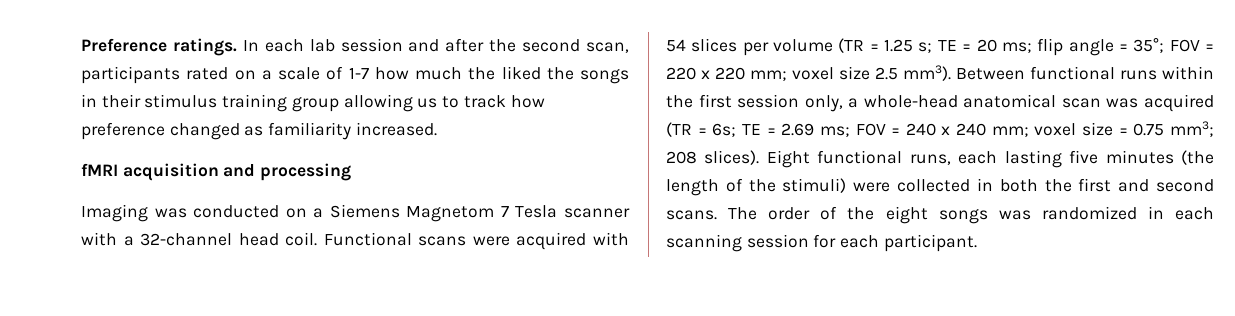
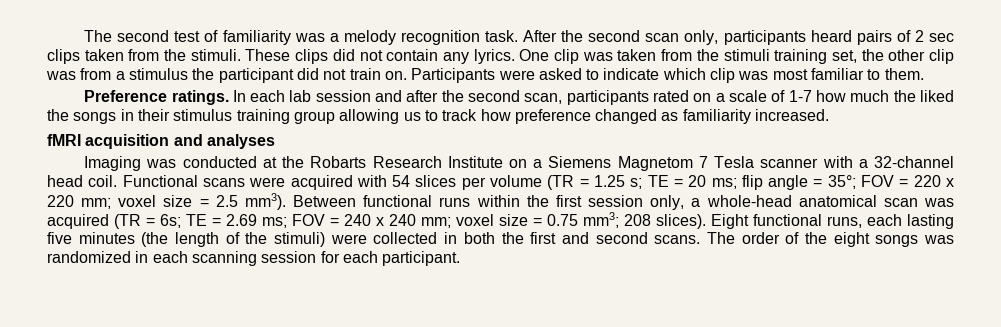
(81, 45) none -> [84,30,954,45] [47,49,954,64] [46,68,924,83] The second test of familiarity was a melody recognition task. After the second scan only, participants heard pairs of 2 sec clips taken from the stimuli. These clips did not contain any lyrics. One clip was taken from the stimuli training set, the other clip was from a stimulus the participant did not train on. Participants were asked to indicate which clip was most familiar to them. //
[260,163,352,181] processing -> [206,134,275,149] analyses
(280, 211) none -> [262,156,503,168] at the Robarts Research Institute
(870, 73) none -> [199,199,209,207] =

